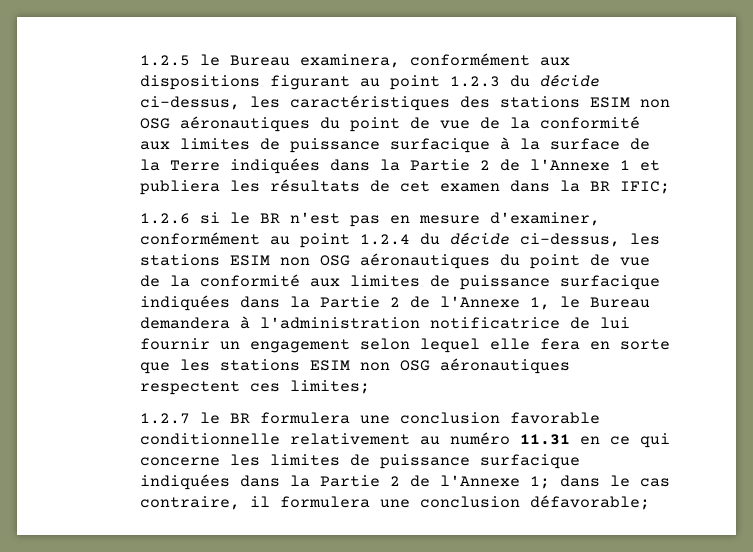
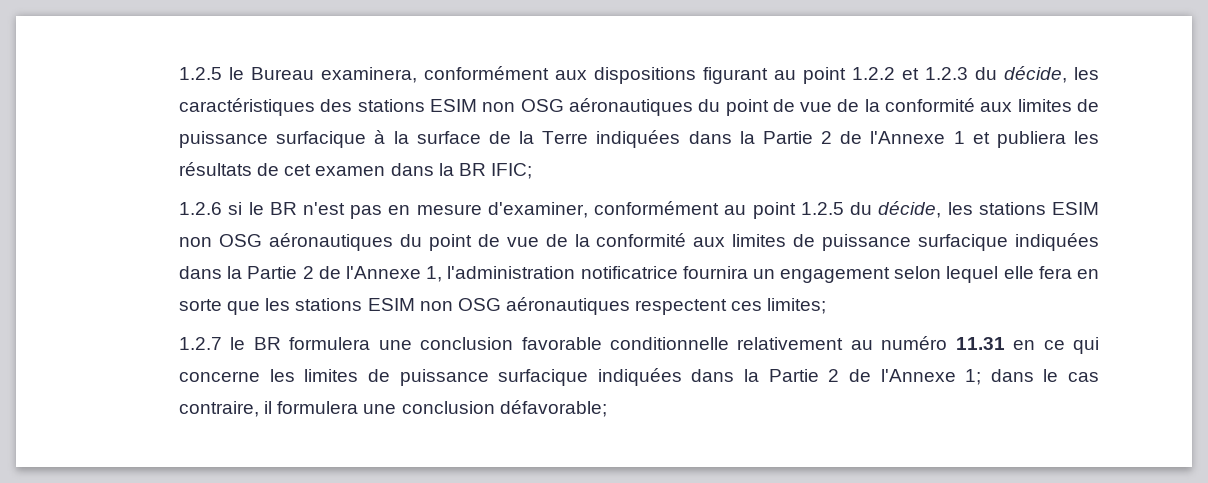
[449,74,600,87] [139,96,240,110] 1.2.3 du décide ci-dessus, -> [852,66,1068,83] 1.2.2 et 1.2.3 du décide,
[359,232,620,247] 1.2.4 du décide ci-dessus, -> [800,201,942,218] 1.2.5 du décide,
[559,296,650,308] [139,316,630,329] [139,338,210,350] le Bureau demandera à l'administration notificatrice de lui fournir -> [447,266,748,279] l'administration notificatrice fournira

